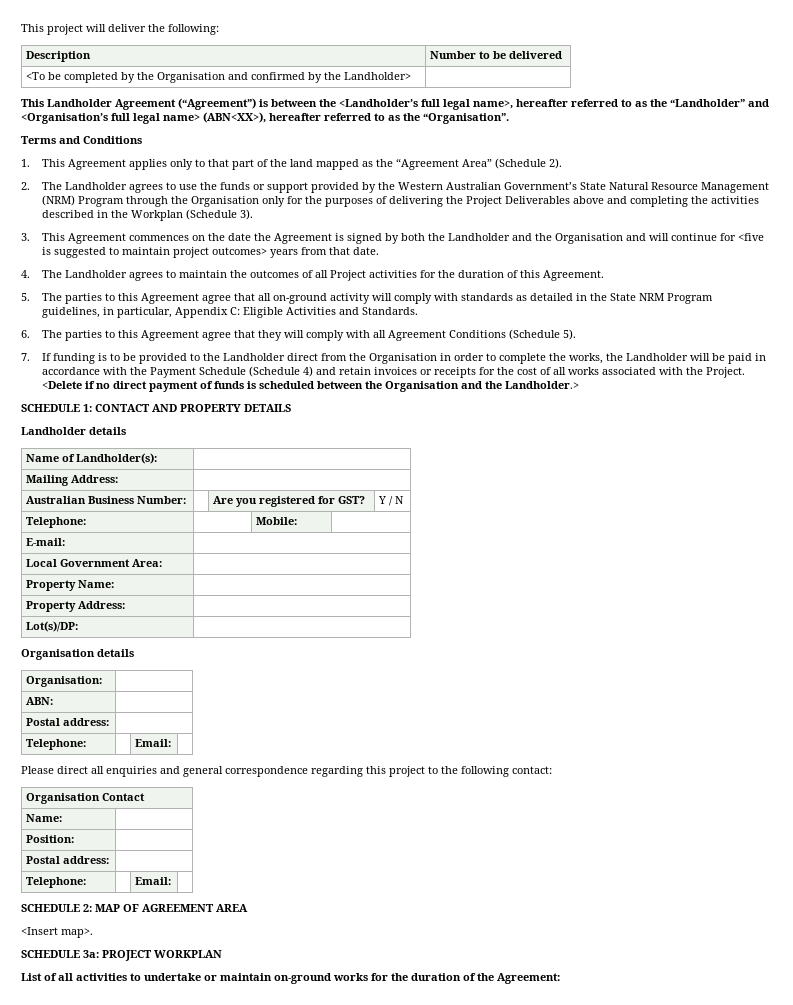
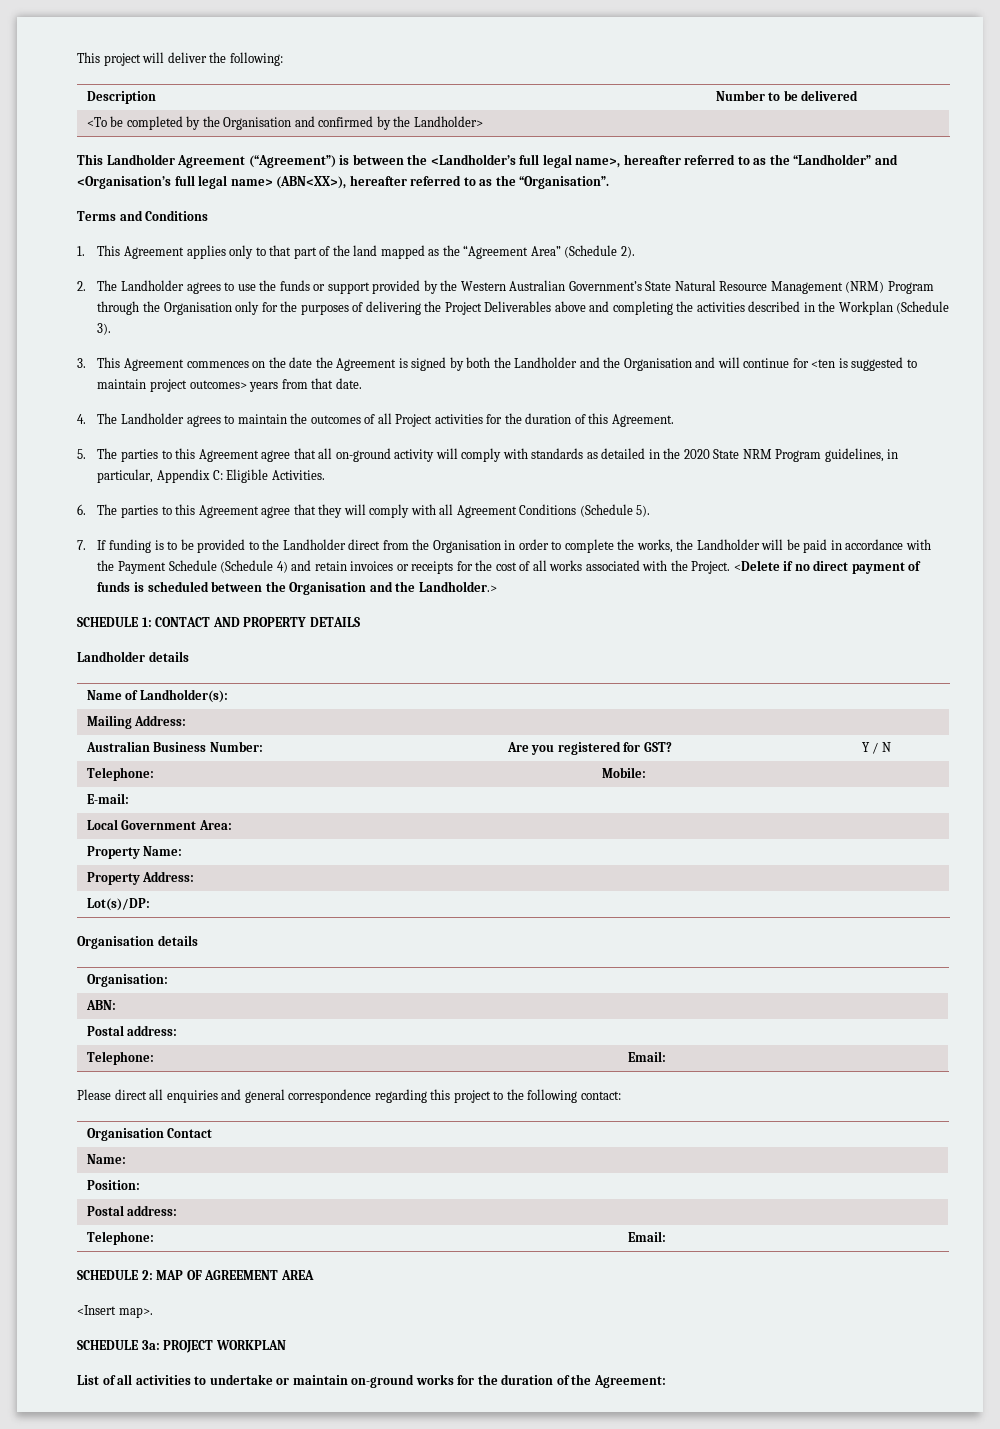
[737,233,764,241] <five -> [811,359,836,368] <ten
(607, 297) none -> [683,449,710,459] 2020
[285,307,418,315] Activities and Standards. -> [271,470,325,480] Activities.

